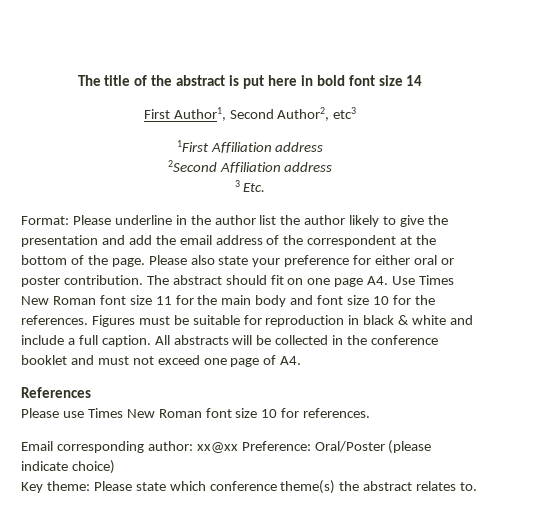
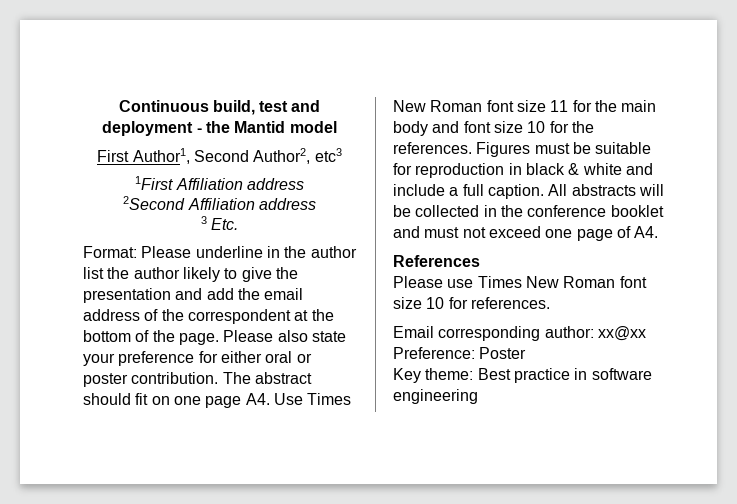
[77,75,423,89] The title of the abstract is put here in bold font size 14 -> [118,100,321,115] [102,121,337,136] Continuous build, test and deployment - the Mantid model
[314,440,432,454] [21,460,115,474] [21,480,478,494] Oral/Poster (please indicate choice) // Key theme: Please state which conference theme(s) the abstract relates to. -> [479,347,527,359] [393,368,652,383] [393,389,478,404] Poster // Key theme: Best practice in software engineering

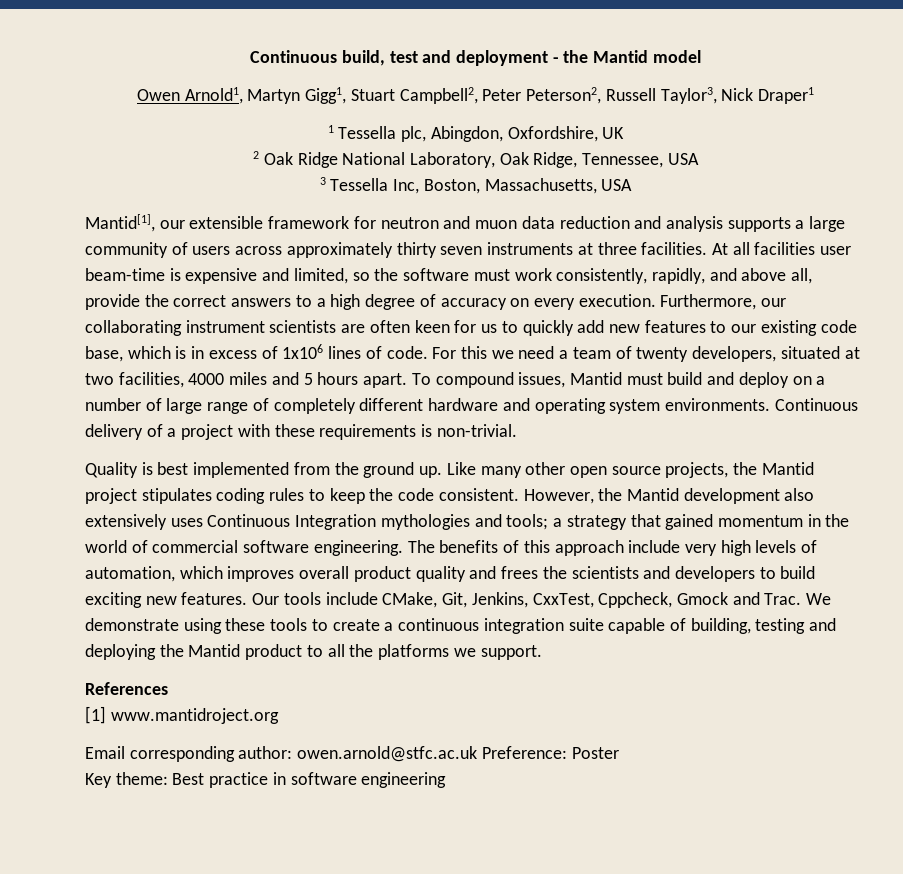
[97,148,342,164] [135,176,304,190] [123,196,316,210] [200,216,239,230] [83,246,357,258] [83,267,298,282] [83,288,304,303] [83,309,334,324] [83,330,346,345] [83,351,312,366] [83,372,312,387] [83,393,352,408] [393,100,657,112] [393,121,594,136] [393,142,652,157] [393,163,653,178] [393,184,664,199] [393,205,664,217] [393,226,659,241] [393,255,480,267] [393,276,647,288] [393,297,550,309] First Author1, Second Author2, etc3 // 1First Affiliation address // 2Second Affiliation address // 3 Etc. // Format: Please underline in the author list the author likely to give the presentation and add the email address of the correspondent at the bottom of the page. Please also state your preference for either oral or poster contribution. The abstract should fit on one page A4. Use Times New Roman font size 11 for the main body and font size 10 for the references. Figures must be suitable for reproduction in black & white and include a full caption. All abstracts will be collected in the conference booklet and must not exceed one page of A4. // References // Please use Times New Roman font size 10 for references. -> [137,87,814,104] [327,125,625,142] [253,151,699,168] [319,177,633,194] [85,214,846,232] [85,242,852,258] [85,268,813,284] [85,294,787,310] [85,320,857,336] [85,344,860,362] [85,372,826,388] [85,398,858,414] [85,424,517,440] [85,462,814,478] [85,488,815,504] [85,514,850,530] [85,540,818,556] [85,566,816,582] [85,592,832,608] [85,618,837,634] [85,644,542,660] [85,682,168,695] [85,706,279,724] Owen Arnold1, Martyn Gigg1, Stuart Campbell2, Peter Peterson2, Russell Taylor3, Nick Draper1 // 1 Tessella plc, Abingdon, Oxfordshire, UK // 2 Oak Ridge National Laboratory, Oak Ridge, Tennessee, USA // 3 Tessella Inc, Boston, Massachusetts, USA // Mantid[1], our extensible framework for neutron and muon data reduction and analysis supports a large community of users across approximately thirty seven instruments at three facilities. At all facilities user beam-time is expensive and limited, so the software must work consistently, rapidly, and above all, provide the correct answers to a high degree of accuracy on every execution. Furthermore, our collaborating instrument scientists are often keen for us to quickly add new features to our existing code base, which is in excess of 1x106 lines of code. For this we need a team of twenty developers, situated at two facilities, 4000 miles and 5 hours apart. To compound issues, Mantid must build and deploy on a number of large range of completely different hardware and operating system environments. Continuous delivery of a project with these requirements is non-trivial. // Quality is best implemented from the ground up. Like many other open source projects, the Mantid project stipulates coding rules to keep the code consistent. However, the Mantid development also extensively uses Continuous Integration mythologies and tools; a strategy that gained momentum in the world of commercial software engineering. The benefits of this approach include very high levels of automation, which improves overall product quality and frees the scientists and developers to build exciting new features. Our tools include CMake, Git, Jenkins, CxxTest, Cppcheck, Gmock and Trac. We demonstrate using these tools to create a continuous integration suite capable of building, testing and deploying the Mantid product to all the platforms we support. // References // [1] www.mantidroject.org
[597,326,646,341] xx@xx -> [297,746,478,762] owen.arnold@stfc.ac.uk

